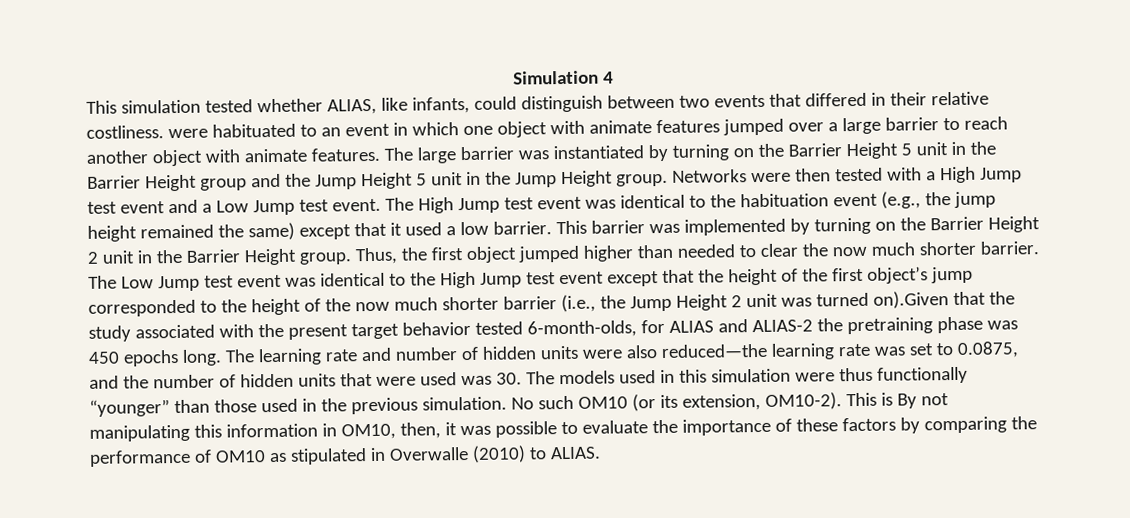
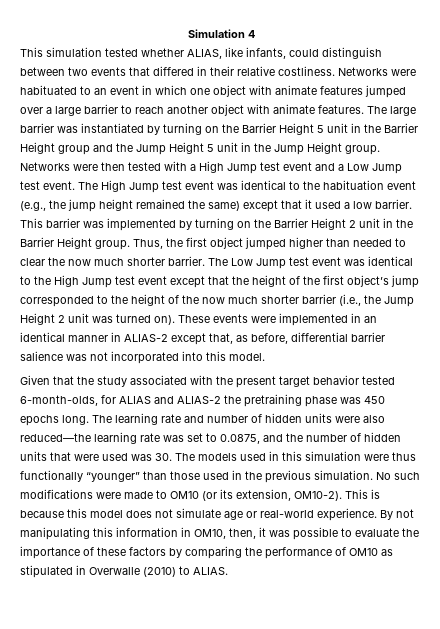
(164, 132) none -> [338,67,388,76] Networks
[872,291,949,309] on).Given -> [154,313,377,326] [20,332,385,345] [20,351,265,364] [20,375,50,385] on). These events were implemented in an identical manner in ALIAS-2 except that, as before, differential barrier salience was not incorporated into this model. // Given
(574, 402) none -> [20,489,167,499] modifications were made to
(893, 399) none -> [20,508,377,521] because this model does not simulate age or real-world experience.

